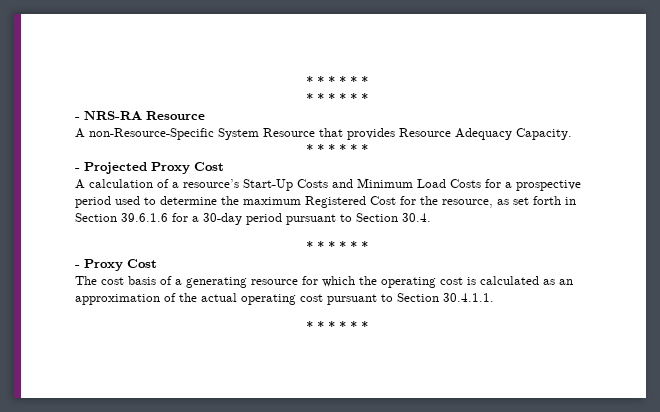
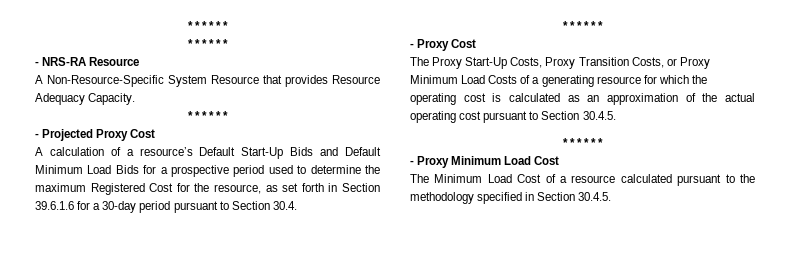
[89,128,214,140] non-Resource-Specific -> [47,75,164,87] Non-Resource-Specific
[243,178,481,191] Start-Up Costs and Minimum Load Costs -> [199,147,381,159] [35,165,139,174] Default Start-Up Bids and Default Minimum Load Bids
[101,276,156,285] cost basis -> [432,57,710,69] [410,75,518,84] Proxy Start-Up Costs, Proxy Transition Costs, or Proxy Minimum Load Costs
[443,293,494,302] [306,321,368,331] 30.4.1.1. // * * * * * * -> [582,111,616,120] [562,138,604,147] [410,156,560,168] [410,174,755,186] [410,192,612,204] 30.4.5. // * * * * * * // - Proxy Minimum Load Cost // The Minimum Load Cost of a resource calculated pursuant to the methodology specified in Section 30.4.5.

